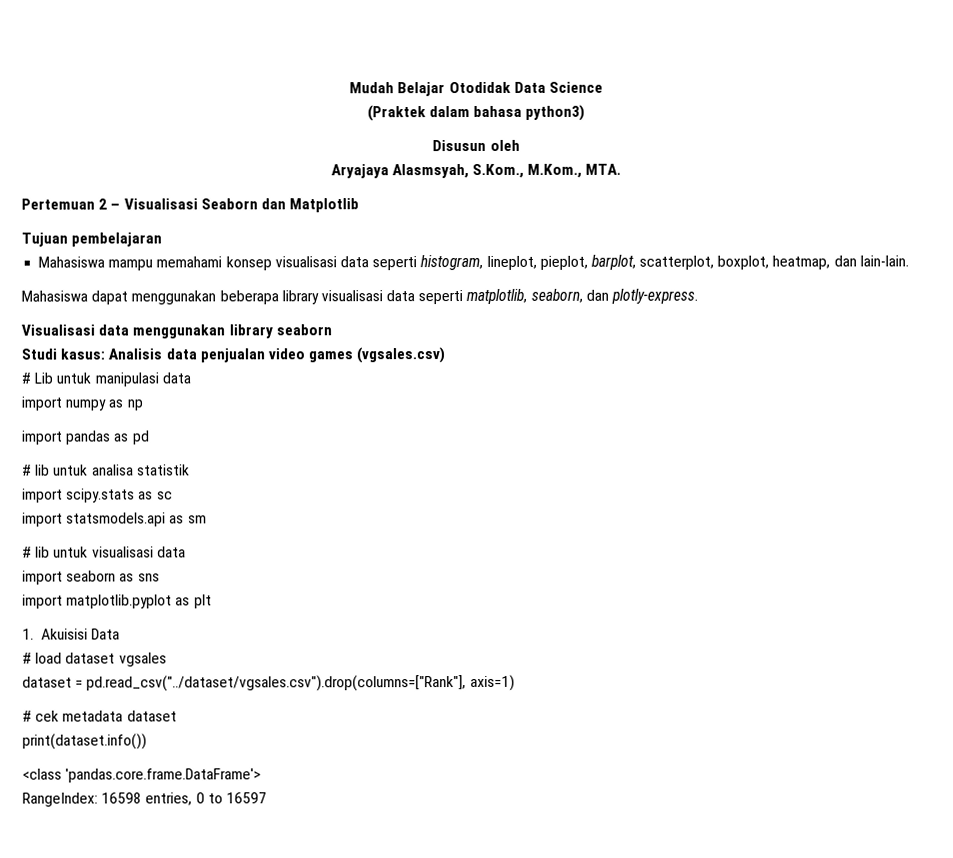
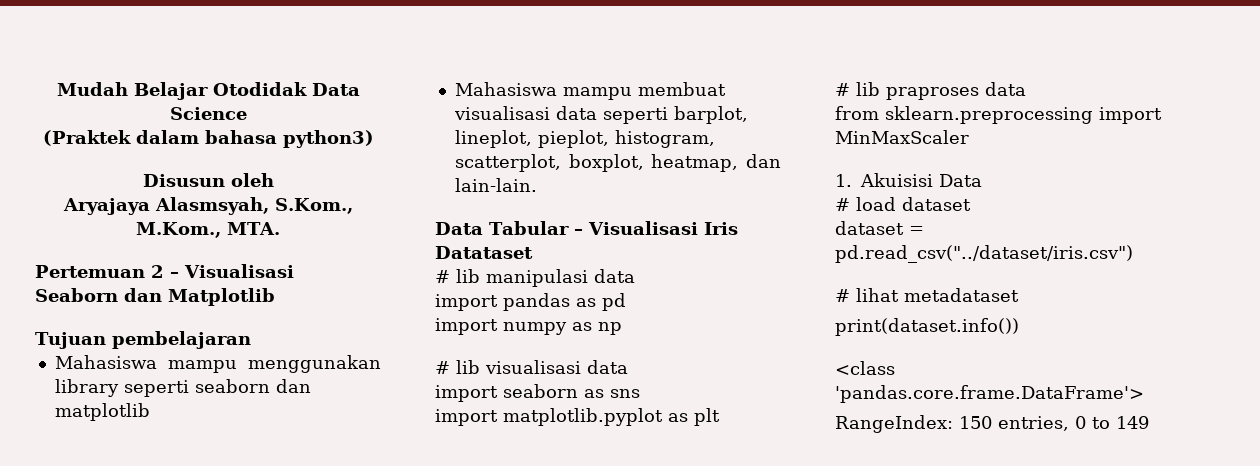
[156,254,484,271] memahami konsep visualisasi data seperti histogram, -> [247,355,381,373] [54,379,311,397] [54,403,150,421] [454,82,726,100] [453,106,748,124] menggunakan library seperti seaborn dan matplotlib // Mahasiswa mampu membuat visualisasi data seperti barplot,
[590,254,636,270] barplot, -> [614,130,715,148] histogram,
[21,288,699,305] [21,324,332,339] [21,347,446,364] [21,372,92,384] Mahasiswa dapat menggunakan beberapa library visualisasi data seperti matplotlib, seaborn, dan plotly-express. // Visualisasi data menggunakan library seaborn // Studi kasus: Analisis data penjualan video games (vgsales.csv) // # Lib untuk -> [435,221,738,235] [435,246,533,259] [435,269,480,283] Data Tabular – Visualisasi Iris Datataset // # lib
(191, 378) none -> [435,293,626,311] // import pandas as pd
[22,430,150,445] [22,464,190,476] [22,488,173,503] [22,512,207,527] [22,546,89,558] import pandas as pd // # lib untuk analisa statistik // import scipy.stats as sc // import statsmodels.api as sm // # lib untuk -> [435,360,480,374] # lib
(212, 601) none -> [835,82,1026,100] [835,106,1162,124] [835,130,969,144] // # lib praproses data // from sklearn.preprocessing import MinMaxScaler
[118,652,167,667] vgsales -> (971, 204) none
[86,674,515,692] [22,710,177,722] pd.read_csv("../dataset/vgsales.csv").drop(columns=["Rank"], axis=1) // # cek metadata dataset -> [835,245,1133,263] [835,288,1019,302] pd.read_csv("../dataset/iris.csv") // # lihat metadataset
[101,792,143,804] 16598 -> [959,416,992,429] 150
[225,792,267,804] 16597 -> [1116,416,1149,429] 149

